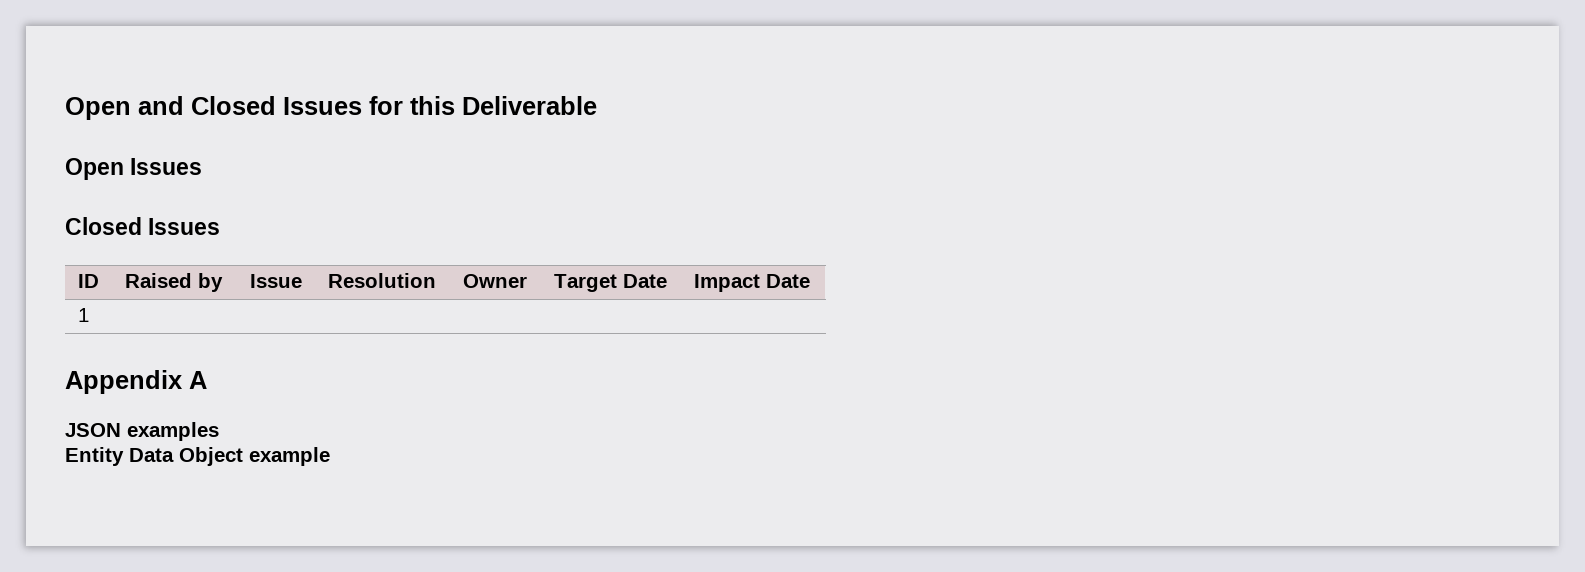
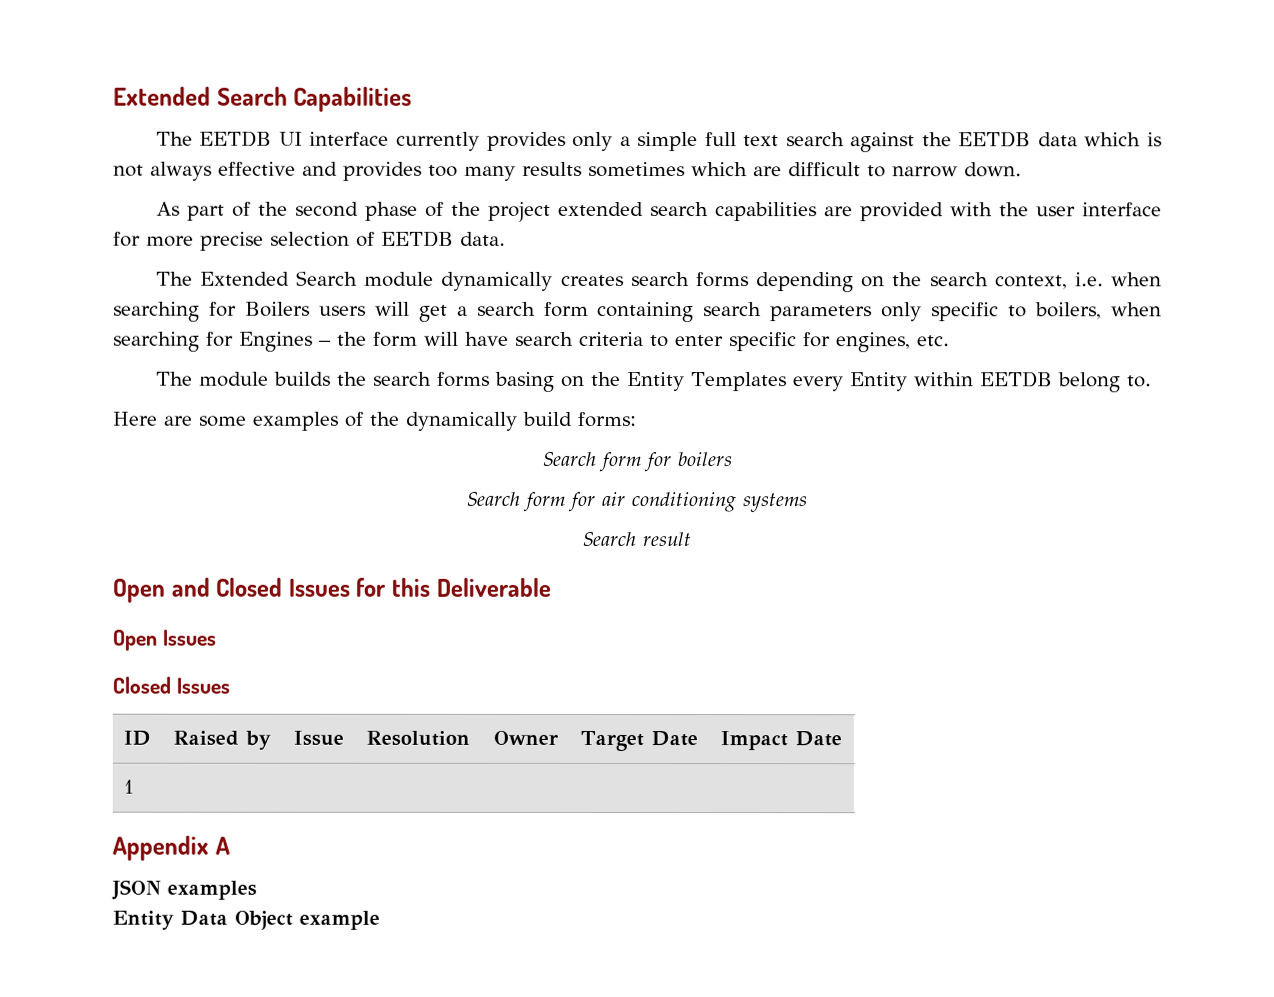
(65, 108) none -> [113,86,413,112] [155,130,1162,153] [113,161,1022,181] [155,201,1162,222] [113,230,506,251] [155,270,1162,293] [113,301,1162,323] [113,331,950,353] [155,371,1152,393] [113,411,637,431] [542,451,733,473] [466,491,808,513] [582,531,691,547] Extended Search Capabilities // The EETDB UI interface currently provides only a simple full text search against the EETDB data which is not always effective and provides too many results sometimes which are difficult to narrow down. // As part of the second phase of the project extended search capabilities are provided with the user interface for more precise selection of EETDB data. // The Extended Search module dynamically creates search forms depending on the search context, i.e. when searching for Boilers users will get a search form containing search parameters only specific to boilers, when searching for Engines – the form will have search criteria to enter specific for engines, etc. // The module builds the search forms basing on the Entity Templates every Entity within EETDB belong to. // Here are some examples of the dynamically build forms: // Search form for boilers // Search form for air conditioning systems // Search result //

